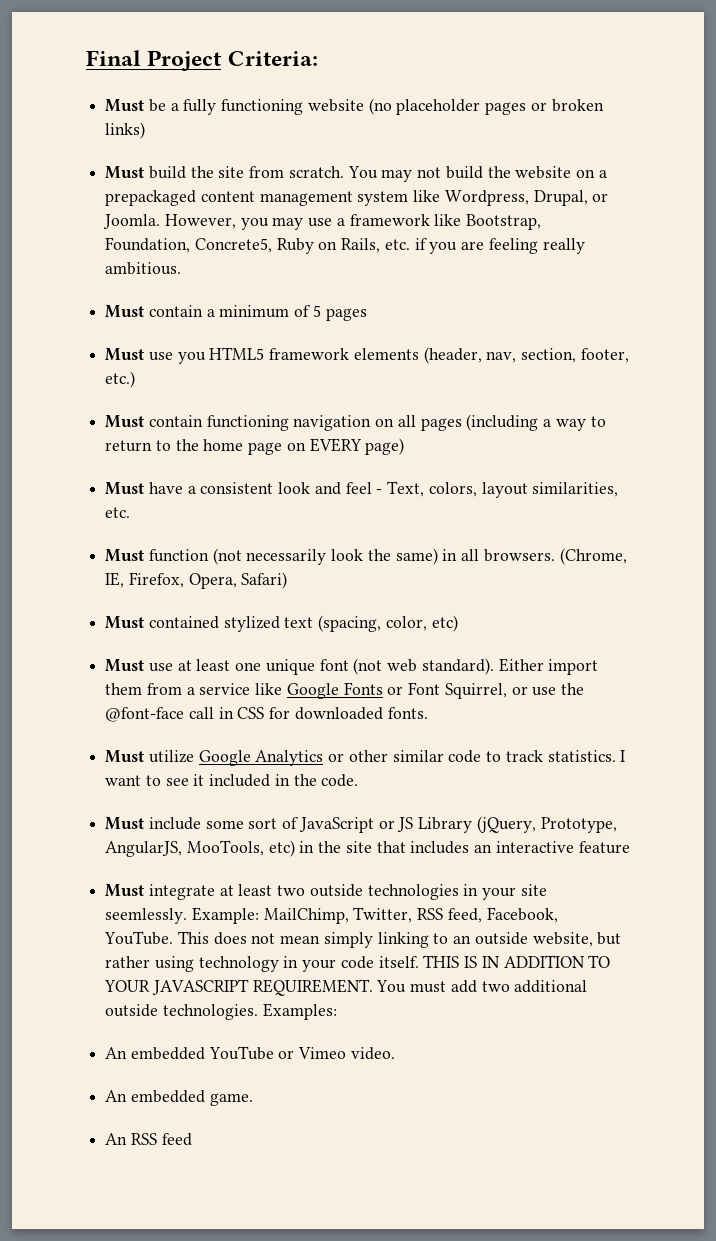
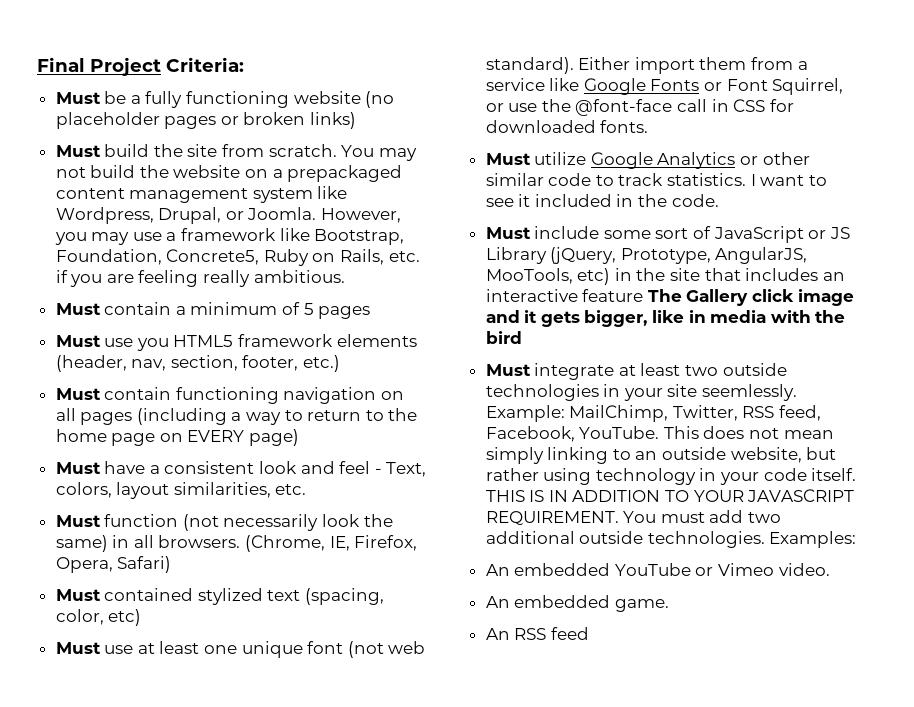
(630, 847) none -> [647,289,854,306] [485,310,846,327] [485,331,522,344] The Gallery click image and it gets bigger, like in media with the bird

